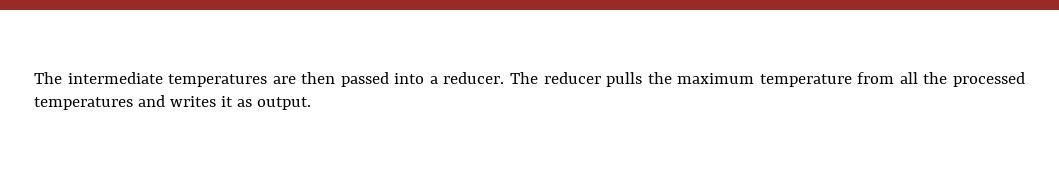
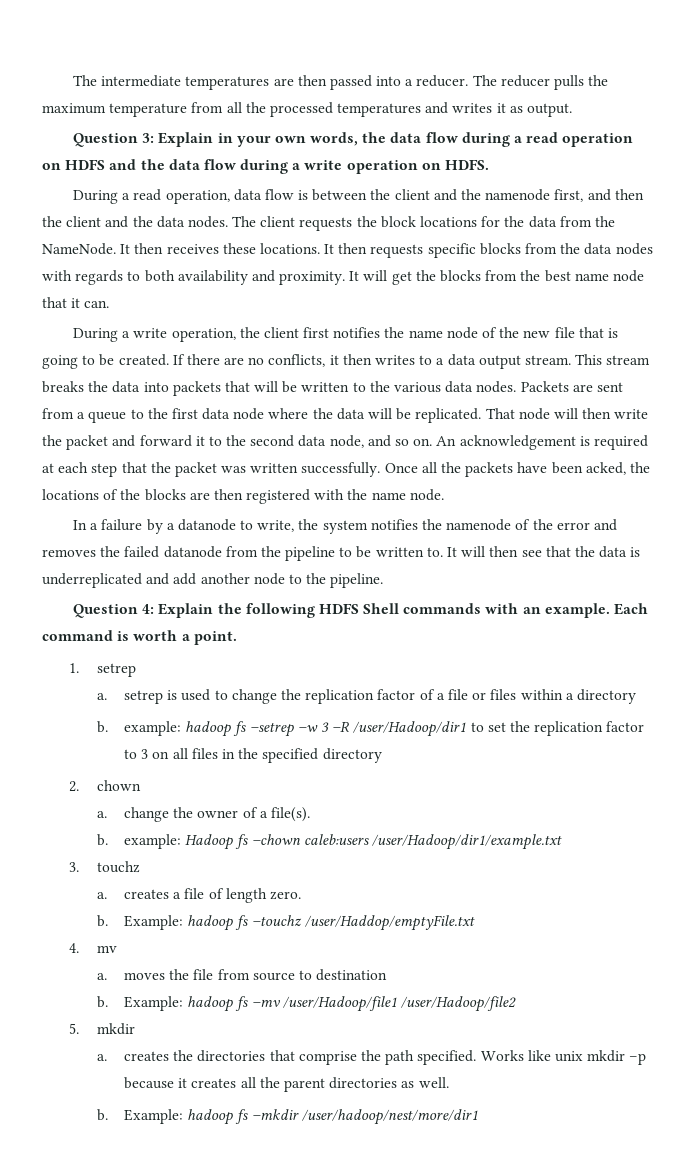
(311, 103) none -> [72,132,634,147] [42,159,490,174] [72,189,644,204] [42,216,615,231] [42,243,653,258] [42,270,644,285] [42,297,110,308] [72,327,618,342] [42,354,651,369] [42,381,623,396] [42,408,649,423] [42,435,648,450] [42,462,650,477] [42,489,444,504] [72,519,617,534] [42,546,641,561] [42,573,384,588] [72,603,648,618] [42,630,237,645] [69,663,136,677] [96,689,636,704] [96,721,645,737] [124,748,382,763] [69,780,141,792] [96,807,311,822] [96,834,563,850] [69,861,140,873] [96,888,302,903] [96,915,475,931] [69,943,117,953] [96,969,388,981] [96,996,517,1012] [69,1023,135,1035] [96,1050,647,1065] [124,1077,449,1092] [96,1109,478,1125] // Question 3: Explain in your own words, the data flow during a read operation on HDFS and the data flow during a write operation on HDFS. // During a read operation, data flow is between the client and the namenode first, and then the client and the data nodes. The client requests the block locations for the data from the NameNode. It then receives these locations. It then requests specific blocks from the data nodes with regards to both availability and proximity. It will get the blocks from the best name node that it can. // During a write operation, the client first notifies the name node of the new file that is going to be created. If there are no conflicts, it then writes to a data output stream. This stream breaks the data into packets that will be written to the various data nodes. Packets are sent from a queue to the first data node where the data will be replicated. That node will then write the packet and forward it to the second data node, and so on. An acknowledgement is required at each step that the packet was written successfully. Once all the packets have been acked, the locations of the blocks are then registered with the name node. // In a failure by a datanode to write, the system notifies the namenode of the error and removes the failed datanode from the pipeline to be written to. It will then see that the data is underreplicated and add another node to the pipeline. // Question 4: Explain the following HDFS Shell commands with an example. Each command is worth a point. // 1. setrep // a. setrep is used to change the replication factor of a file or files within a directory // b. example: hadoop fs –setrep –w 3 –R /user/Hadoop/dir1 to set the replication factor to 3 on all files in the specified directory // 2. chown // a. change the owner of a file(s). // b. example: Hadoop fs –chown caleb:users /user/Hadoop/dir1/example.txt // 3. touchz // a. creates a file of length zero. // b. Example: hadoop fs –touchz /user/Haddop/emptyFile.txt // 4. mv // a. moves the file from source to destination // b. Example: hadoop fs –mv /user/Hadoop/file1 /user/Hadoop/file2 // 5. mkdir // a. creates the directories that comprise the path specified. Works like unix mkdir –p because it creates all the parent directories as well. // b. Example: hadoop fs –mkdir /user/hadoop/nest/more/dir1

